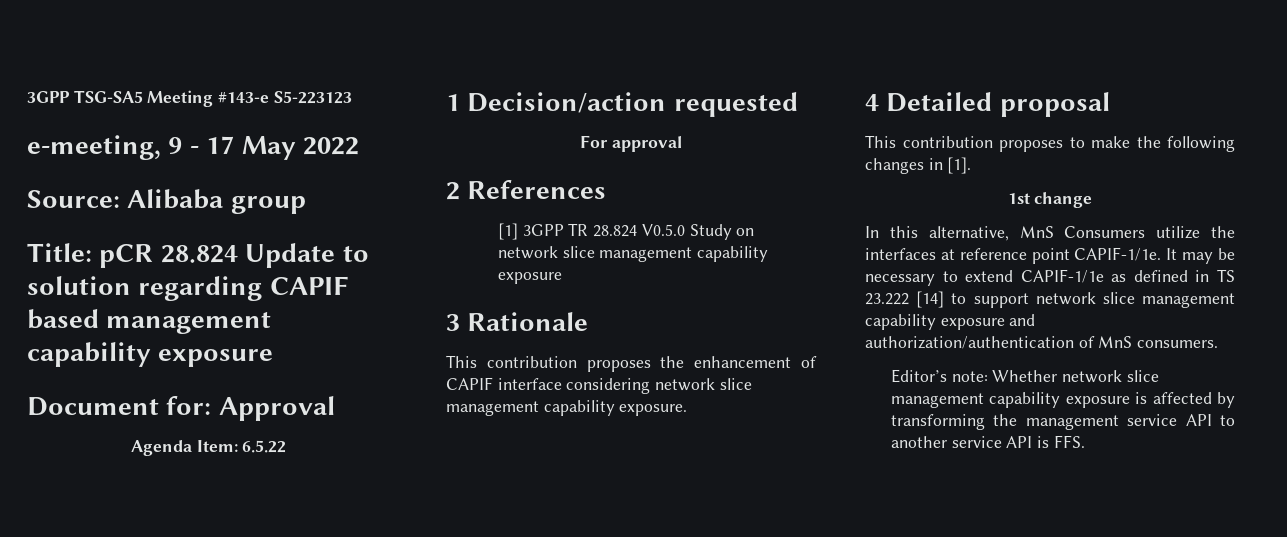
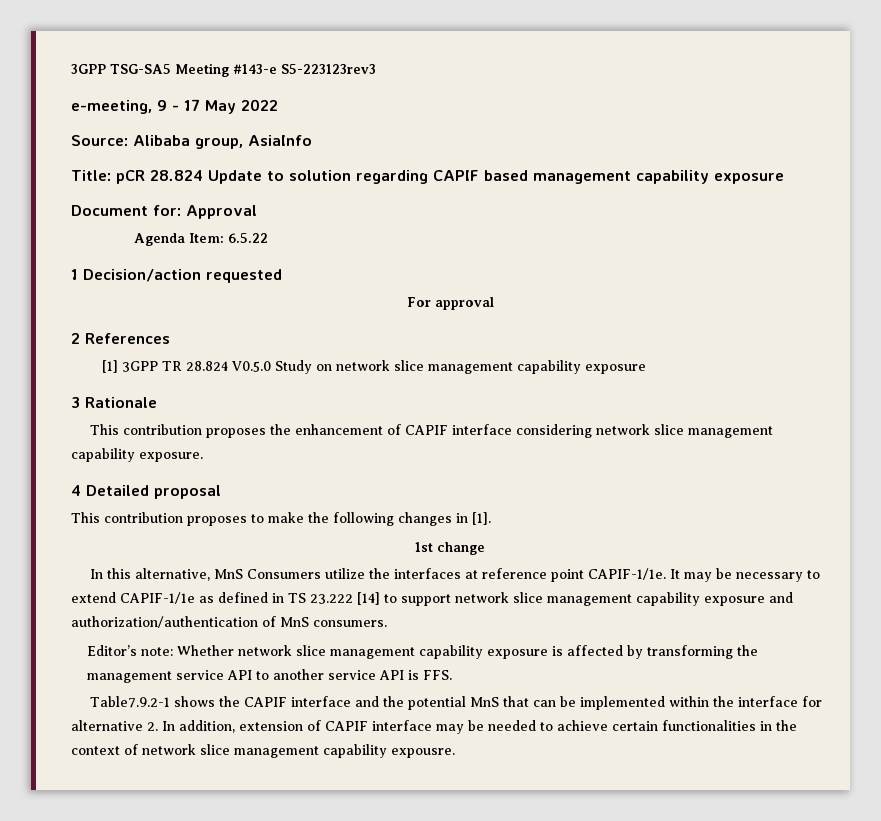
[273,91,352,104] S5-223123 -> [281,64,376,74] S5-223123rev3
[230,196,306,214] group -> [195,135,312,149] group, AsiaInfo
(1085, 441) none -> [89,696,822,710] [71,720,797,734] [71,744,455,758] // Table7.9.2-1 shows the CAPIF interface and the potential MnS that can be implemented within the interface for alternative 2. In addition, extension of CAPIF interface may be needed to achieve certain functionalities in the context of network slice management capability expousre.

